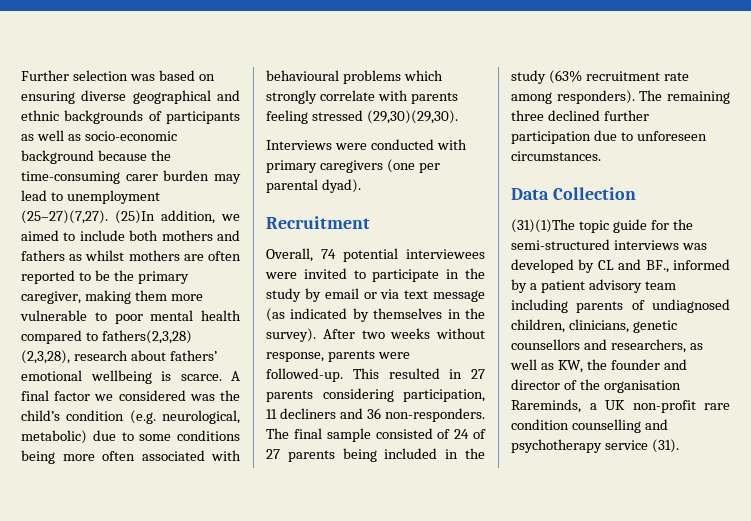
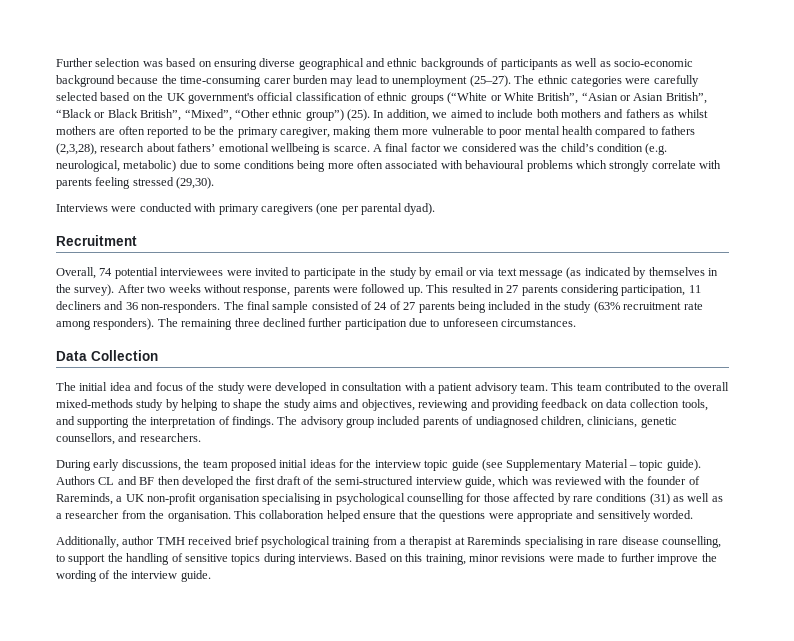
[21,210,155,224] (25–27)(7,27). (25)In -> [469,75,699,87] [56,92,707,104] [56,109,385,121] (25–27). The ethnic categories were carefully selected based on the UK government's official classification of ethnic groups (“White or White British”, “Asian or Asian British”, “Black or Black British”, “Mixed”, “Other ethnic group”) (25). In
[101,330,192,344] fathers(2,3,28) -> [661,126,696,135] fathers
[366,110,458,124] (29,30)(29,30). -> [176,177,215,189] (29,30).
[266,368,343,382] followed-up. -> [361,284,423,296] followed up.
[511,219,693,233] [511,239,707,250] [511,259,730,273] [511,279,676,293] [511,299,568,313] (31)(1)The topic guide for the semi-structured interviews was developed by CL and BF., informed by a patient advisory team including -> [56,382,730,394] [56,399,708,411] [56,416,421,428] The initial idea and focus of the study were developed in consultation with a patient advisory team. This team contributed to the overall mixed-methods study by helping to shape the study aims and objectives, reviewing and providing feedback on data collection tools, and supporting the interpretation of findings. The advisory group included
[511,339,703,353] [510,359,687,373] [511,379,681,393] [511,399,730,413] [511,419,668,433] [511,439,679,453] counsellors and researchers, as well as KW, the founder and director of the organisation Rareminds, a UK non-profit rare condition counselling and psychotherapy service (31). -> [56,433,201,445] [56,459,701,471] [56,476,700,488] [56,493,723,505] [56,510,693,522] [56,536,721,548] [56,553,717,565] [56,570,211,582] counsellors, and researchers. // During early discussions, the team proposed initial ideas for the interview topic guide (see Supplementary Material – topic guide). Authors CL and BF then developed the first draft of the semi-structured interview guide, which was reviewed with the founder of Rareminds, a UK non-profit organisation specialising in psychological counselling for those affected by rare conditions (31) as well as a researcher from the organisation. This collaboration helped ensure that the questions were appropriate and sensitively worded. // Additionally, author TMH received brief psychological training from a therapist at Rareminds specialising in rare disease counselling, to support the handling of sensitive topics during interviews. Based on this training, minor revisions were made to further improve the wording of the interview guide.

